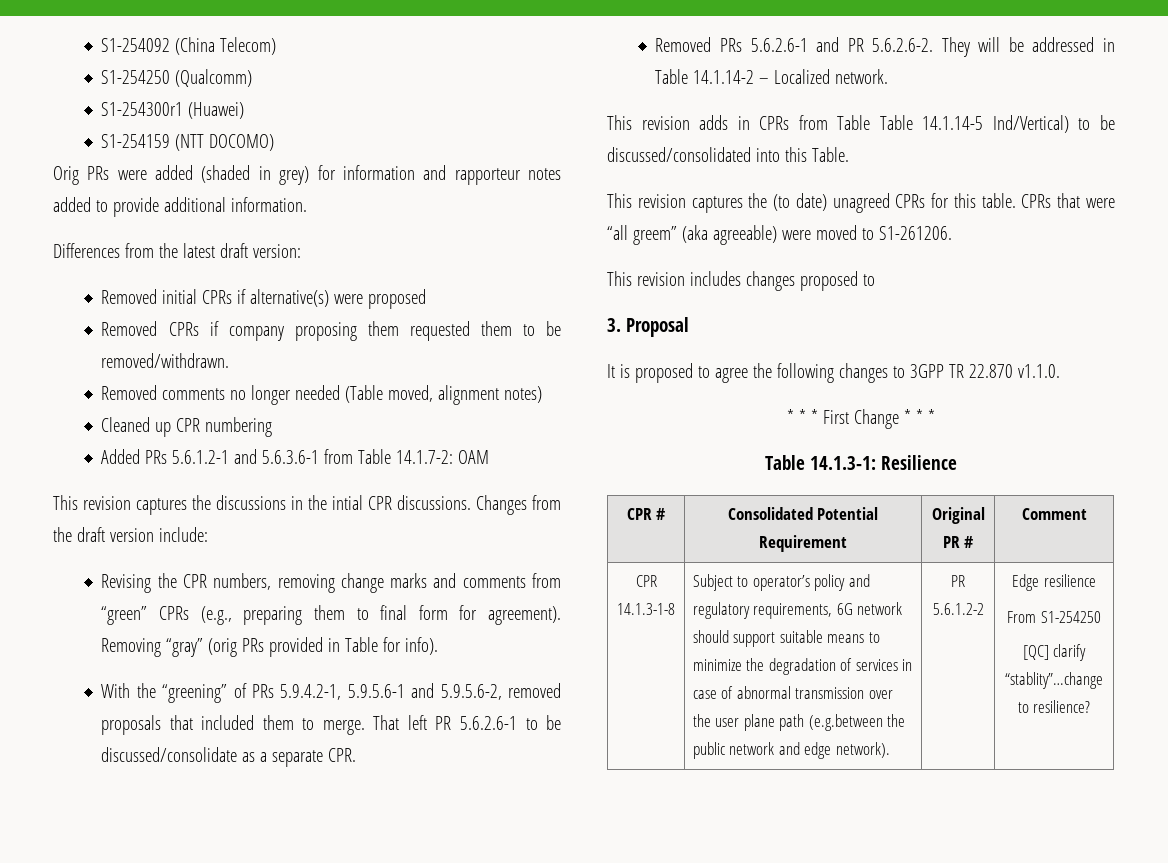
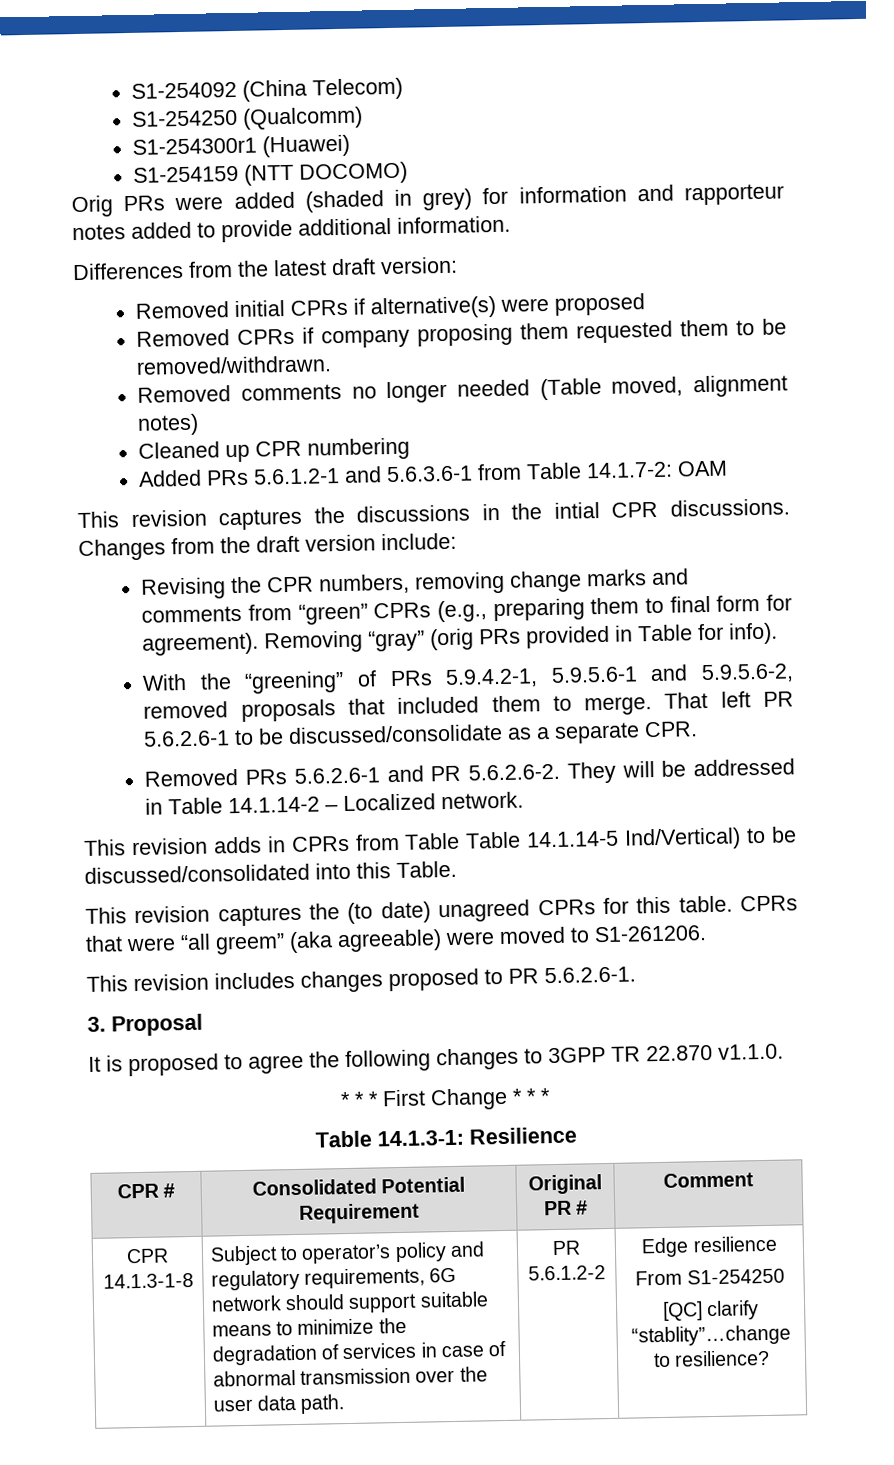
(875, 280) none -> [508,966,636,984] PR 5.6.2.6-1.
[743,714,906,731] [692,742,890,759] plane path (e.g.between the public network and edge network). -> [257,1394,346,1414] data path.

